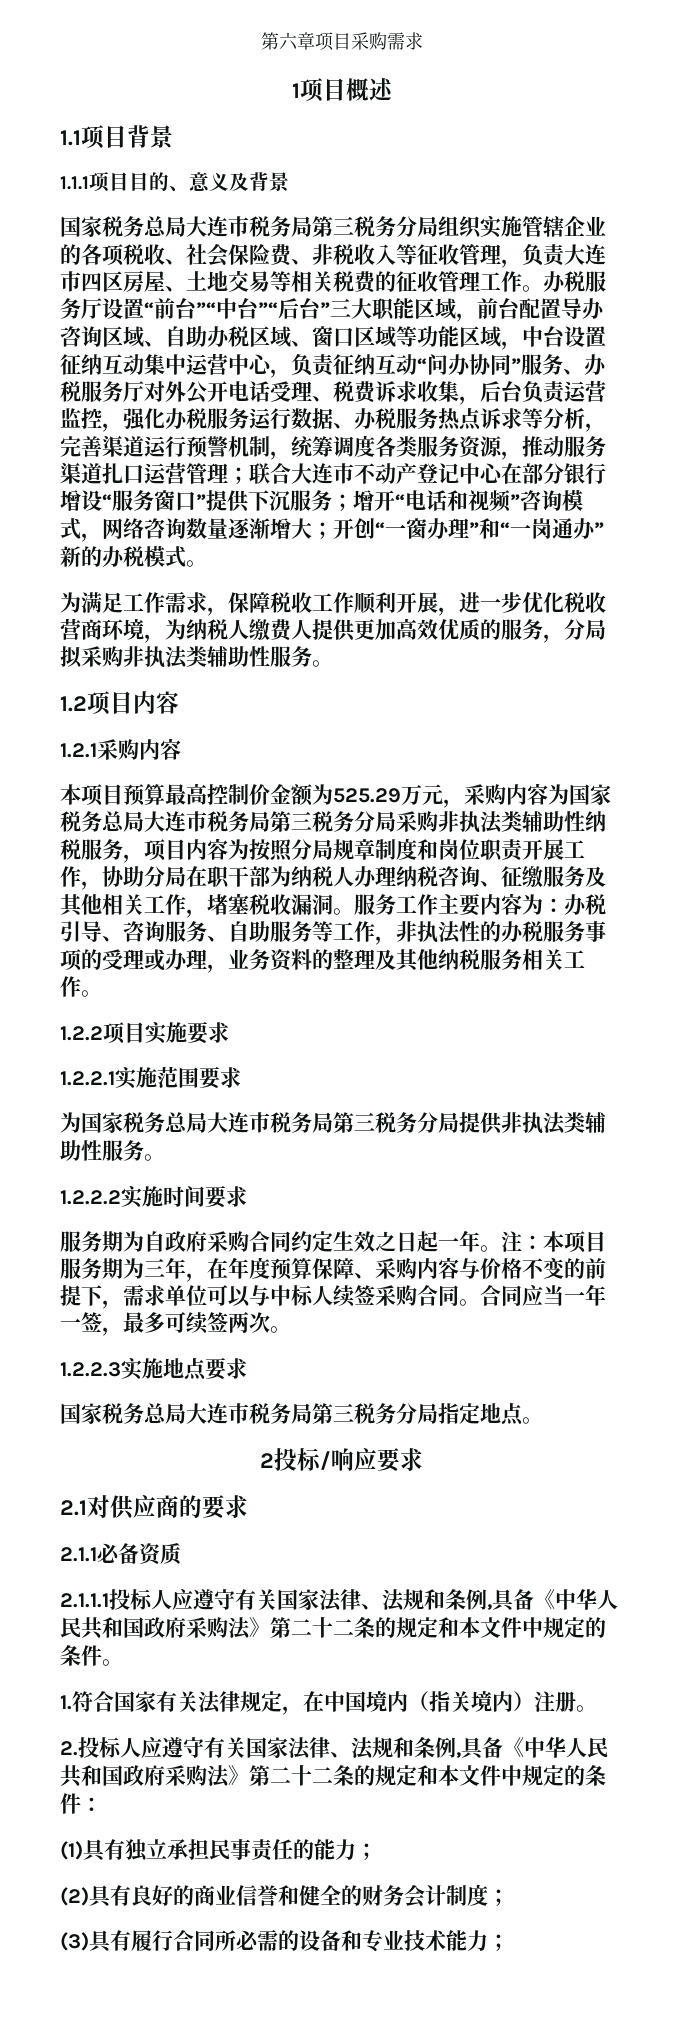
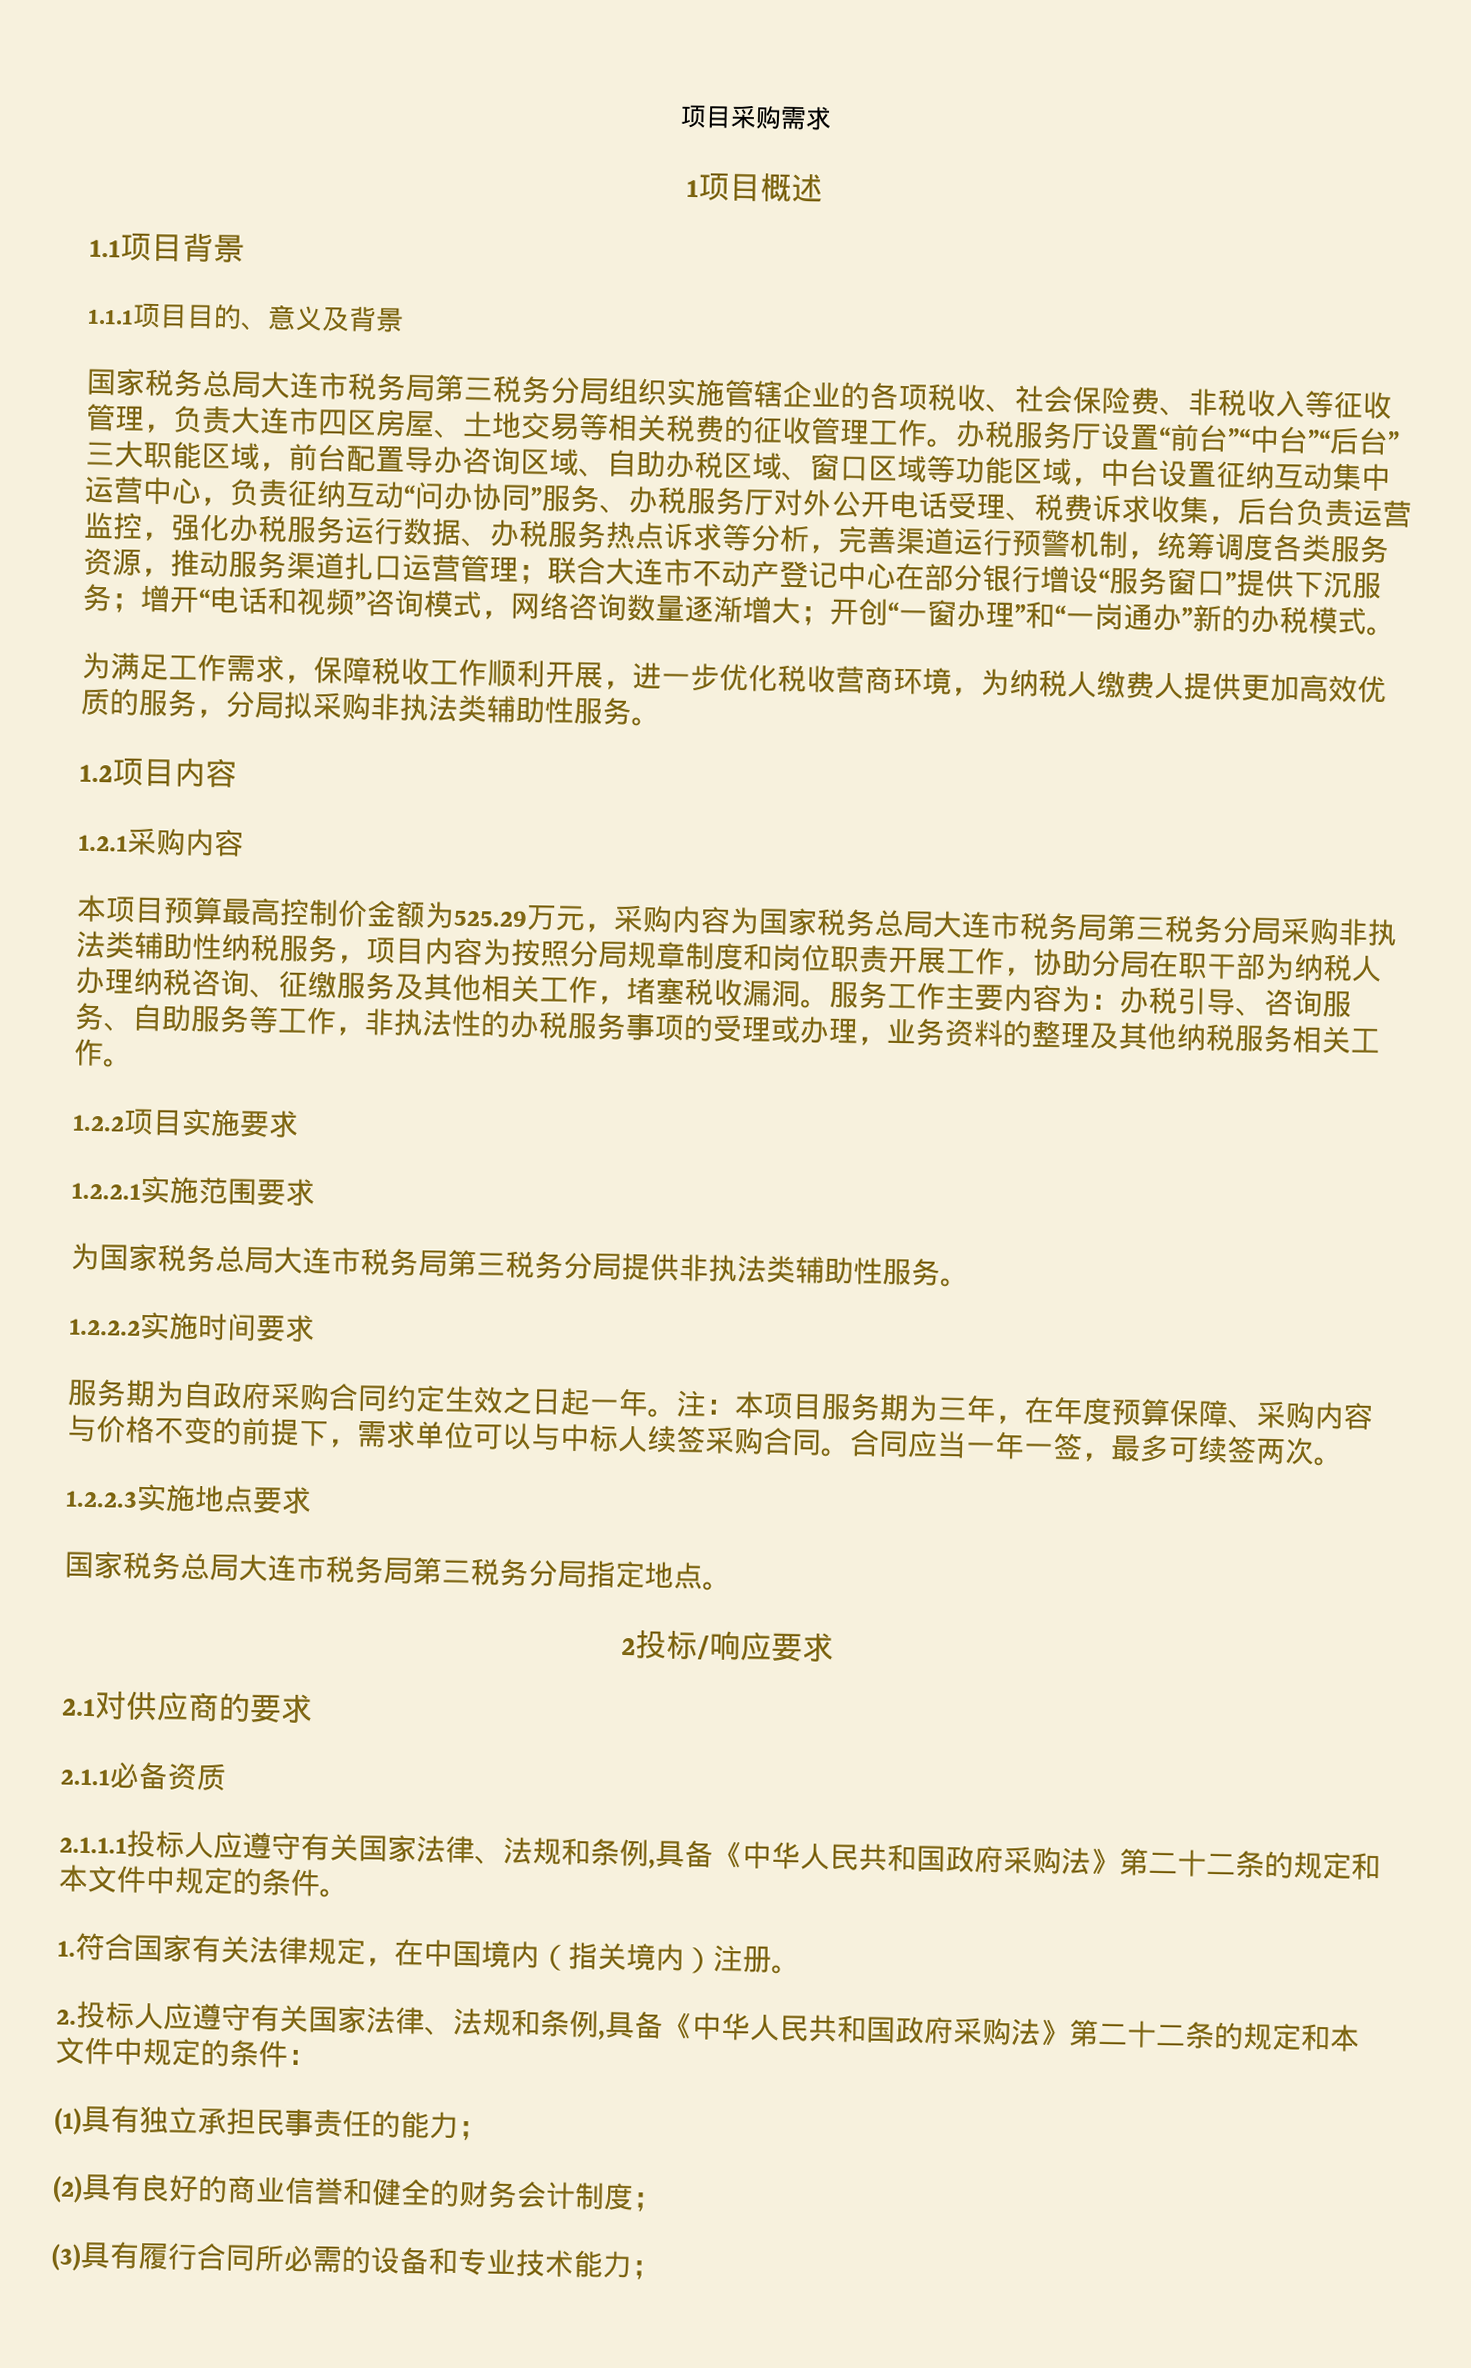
[260,32,315,50] 第六章 -> (679, 116) none

